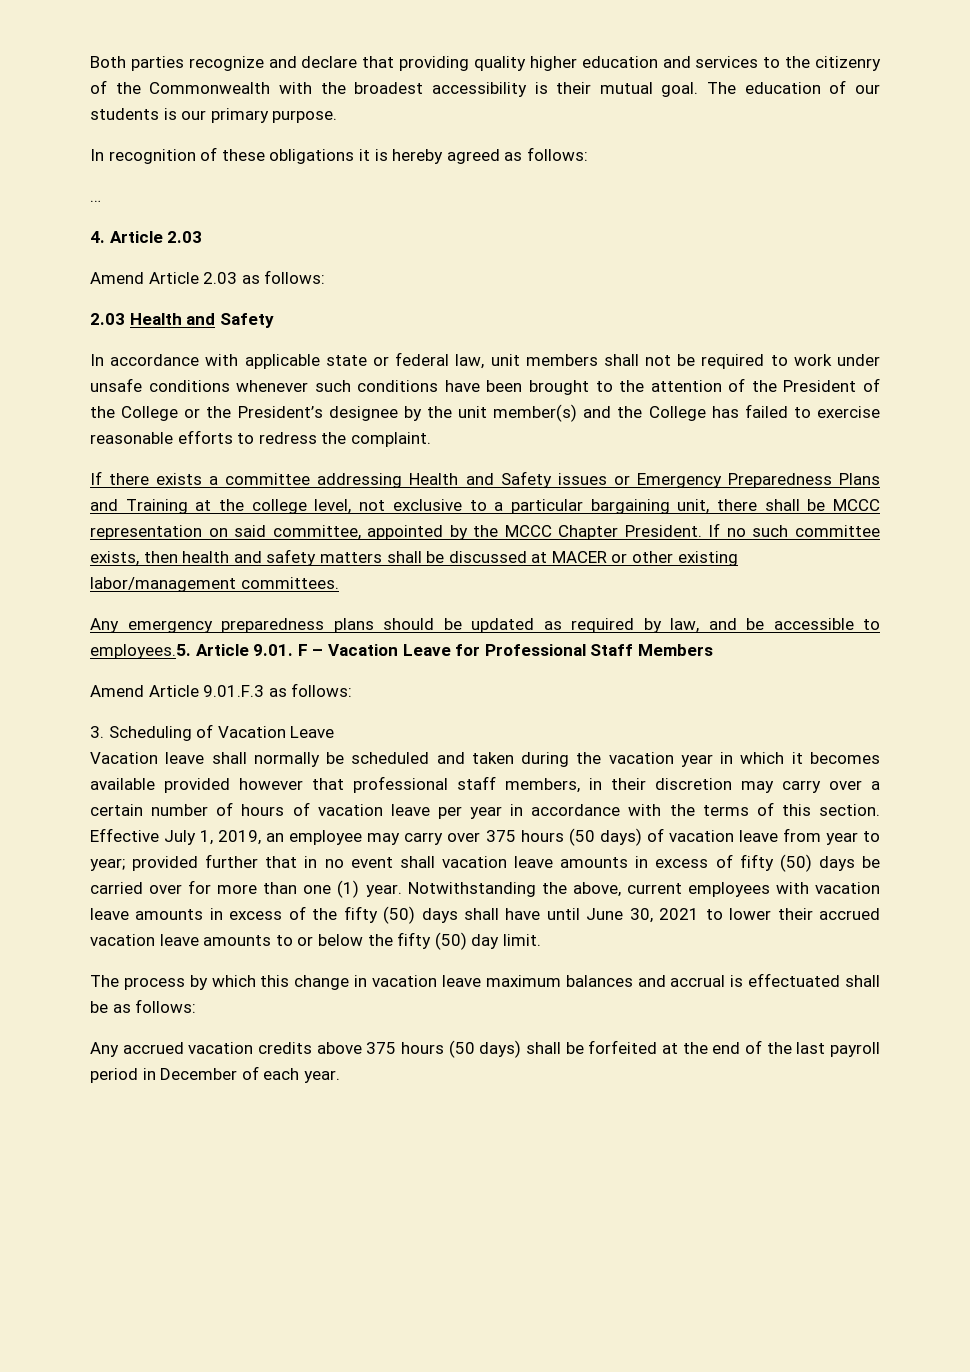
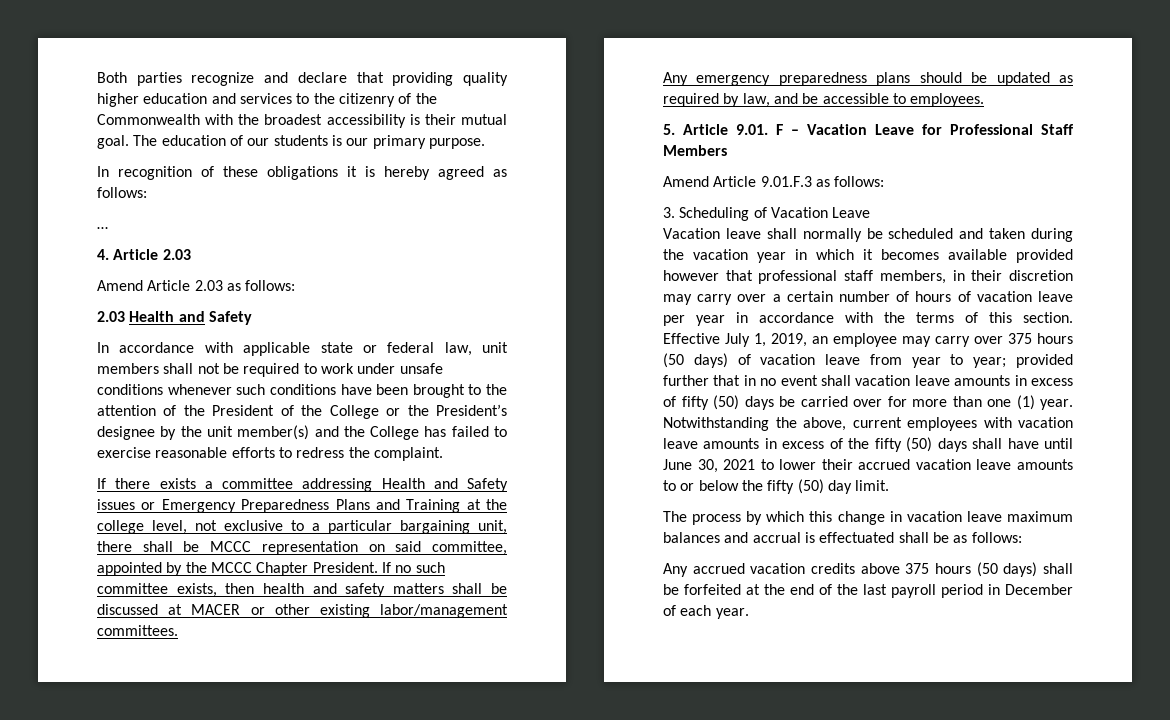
[90,644,191,659] employees.5. -> [910,93,985,107] [663,124,675,135] employees. // 5.

